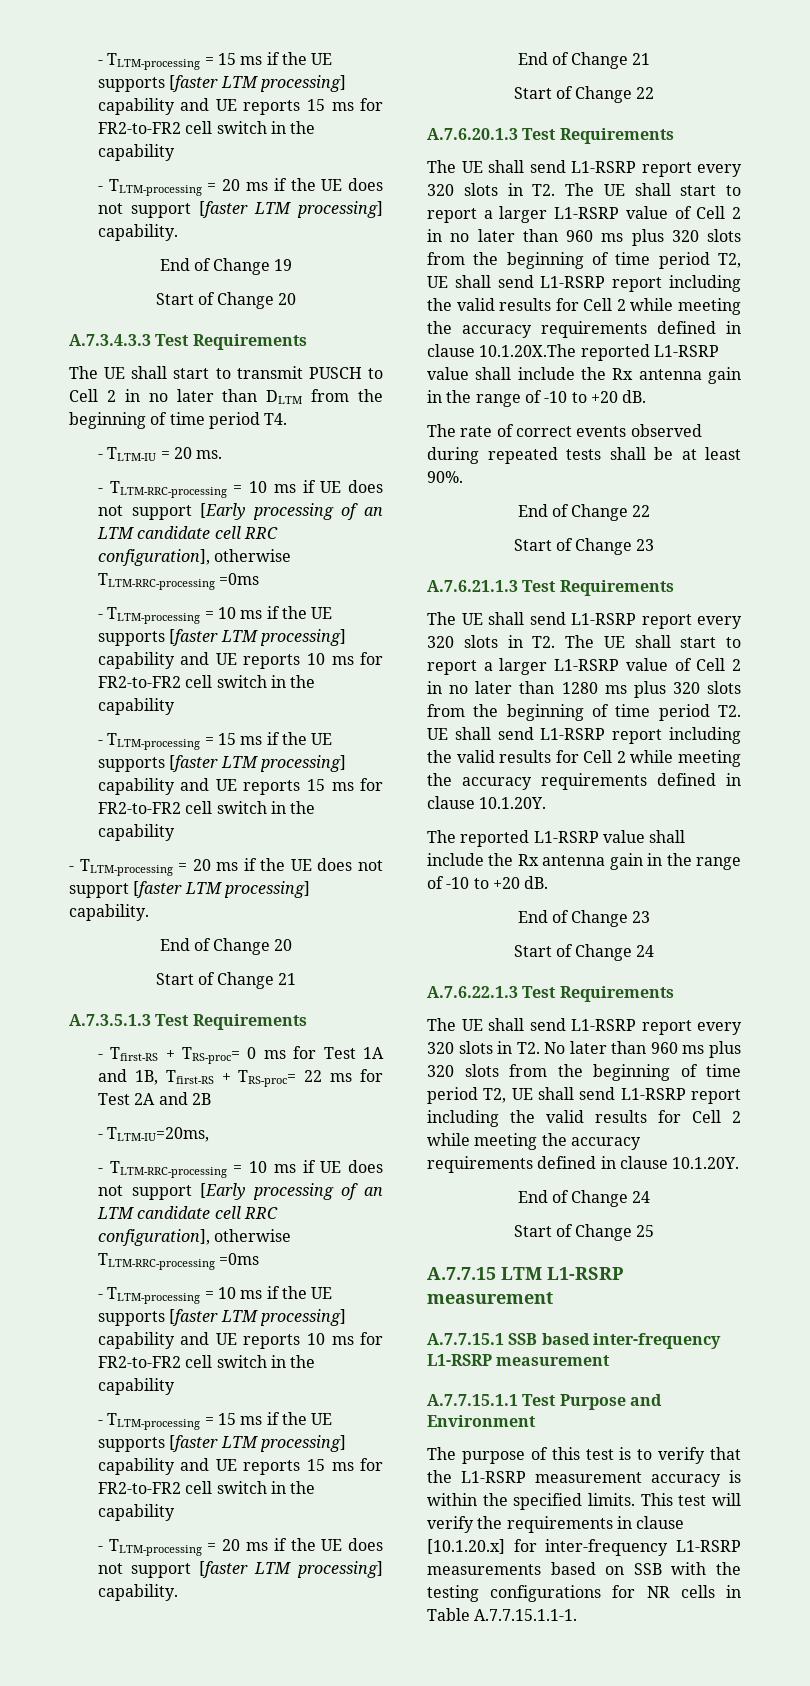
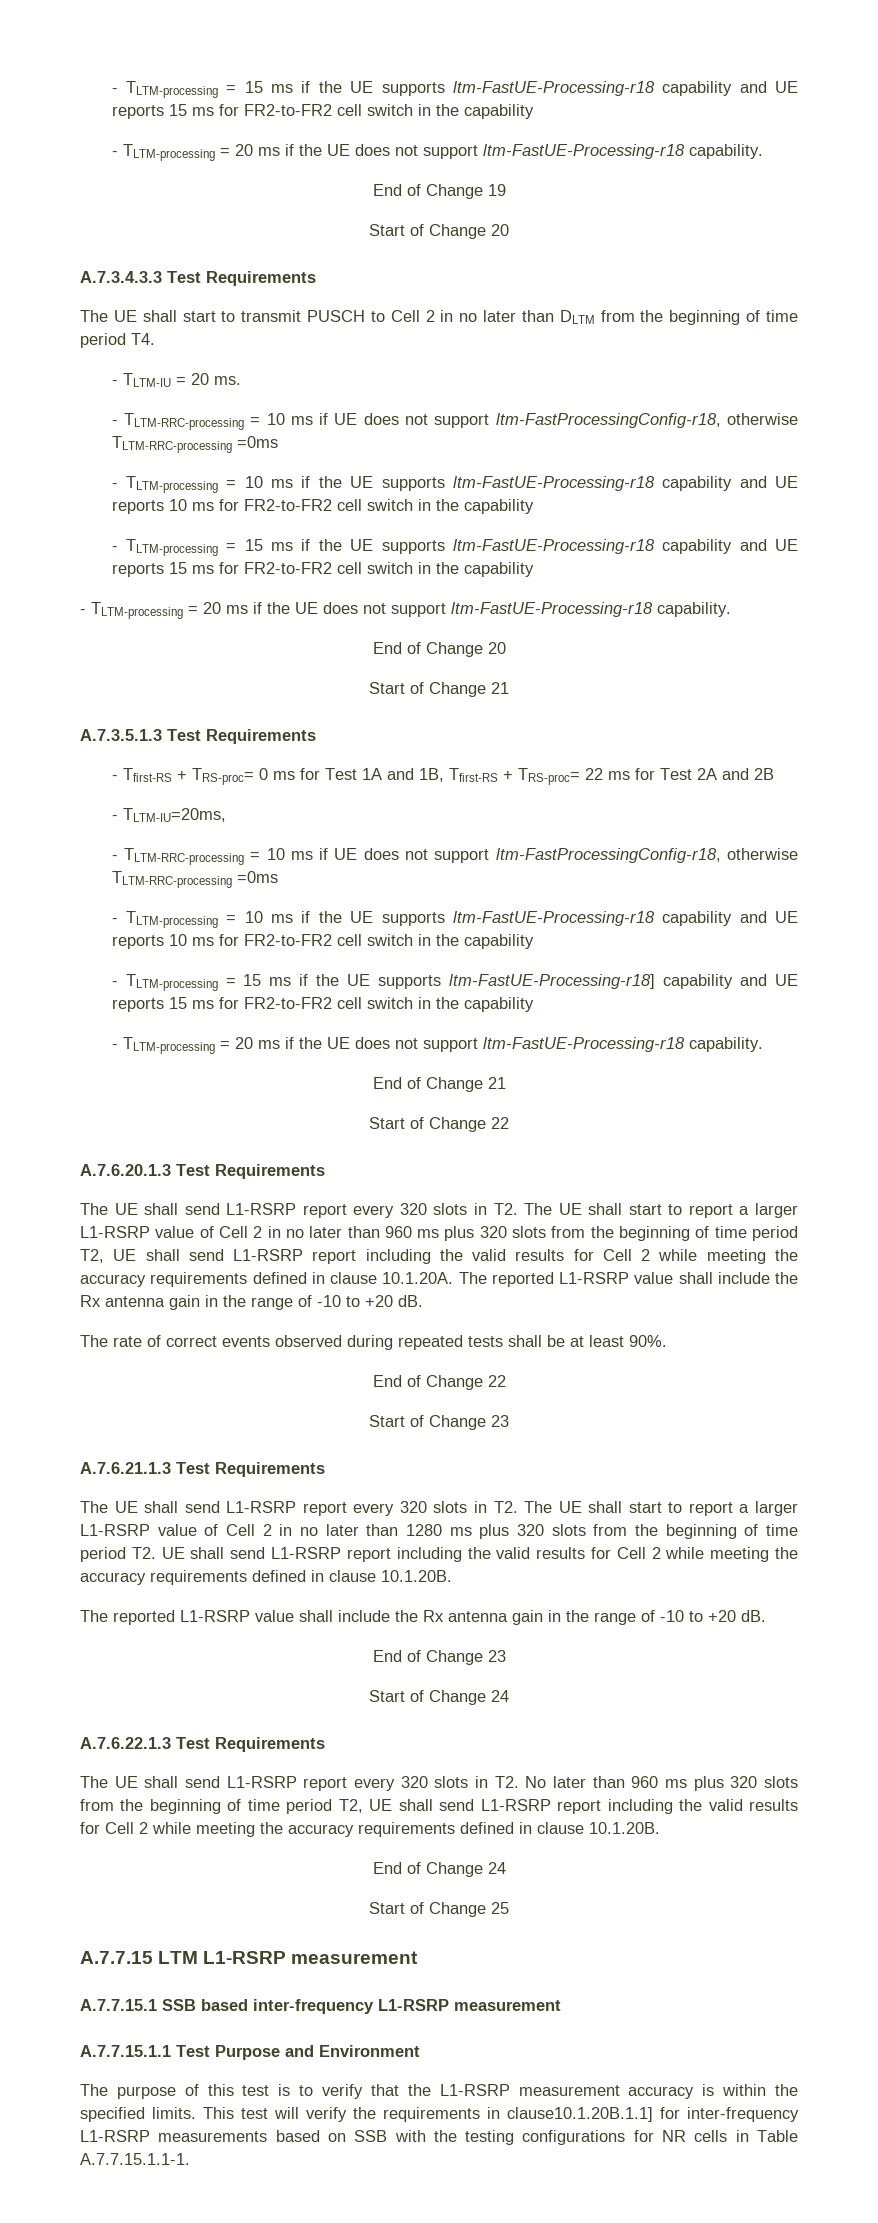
[97,52,333,70] [97,75,346,92] - TLTM-processing = 15 ms if the UE supports [faster LTM processing] -> [111,81,655,98] - TLTM-processing = 15 ms if the UE supports ltm-FastUE-Processing-r18
[198,201,383,218] [faster LTM processing] -> [482,144,685,159] ltm-FastUE-Processing-r18
[200,503,383,520] [96,526,278,539] [97,549,210,566] [Early processing of an LTM candidate cell RRC configuration], -> [495,413,721,428] ltm-FastProcessingConfig-r18,
[169,629,346,646] [faster LTM processing] -> [452,476,655,491] ltm-FastUE-Processing-r18
[169,755,346,772] [faster LTM processing] -> [452,539,655,554] ltm-FastUE-Processing-r18
[133,881,310,898] [faster LTM processing] -> [451,602,653,617] ltm-FastUE-Processing-r18
[200,1183,383,1200] [96,1206,278,1219] [97,1229,210,1246] [Early processing of an LTM candidate cell RRC configuration], -> [495,848,721,863] ltm-FastProcessingConfig-r18,
[169,1309,346,1326] [faster LTM processing] -> [452,911,655,926] ltm-FastUE-Processing-r18
[169,1435,346,1452] [faster LTM processing] -> [449,974,656,989] ltm-FastUE-Processing-r18]
[198,1561,383,1578] [faster LTM processing] -> [482,1037,685,1052] ltm-FastUE-Processing-r18
[479,344,577,357] 10.1.20X.The -> [382,1272,487,1284] 10.1.20A. The
[479,797,547,809] 10.1.20Y. -> [381,1570,452,1582] 10.1.20B.
[672,1157,740,1169] 10.1.20Y. -> [589,1822,660,1834] 10.1.20B.
[636,1516,685,1529] [427,1539,505,1554] clause [10.1.20.x] -> [507,2107,653,2122] clause10.1.20B.1.1]

